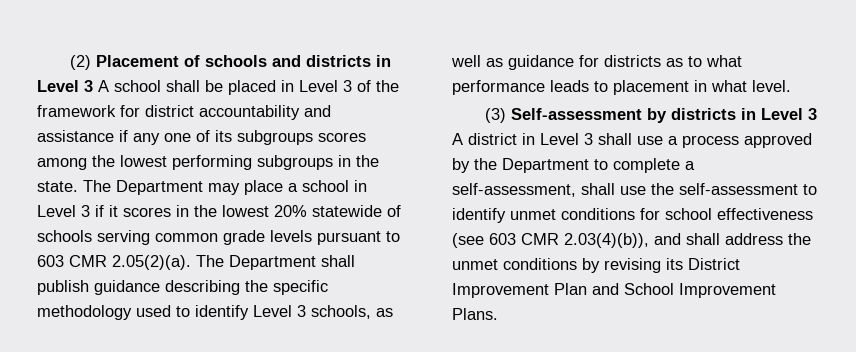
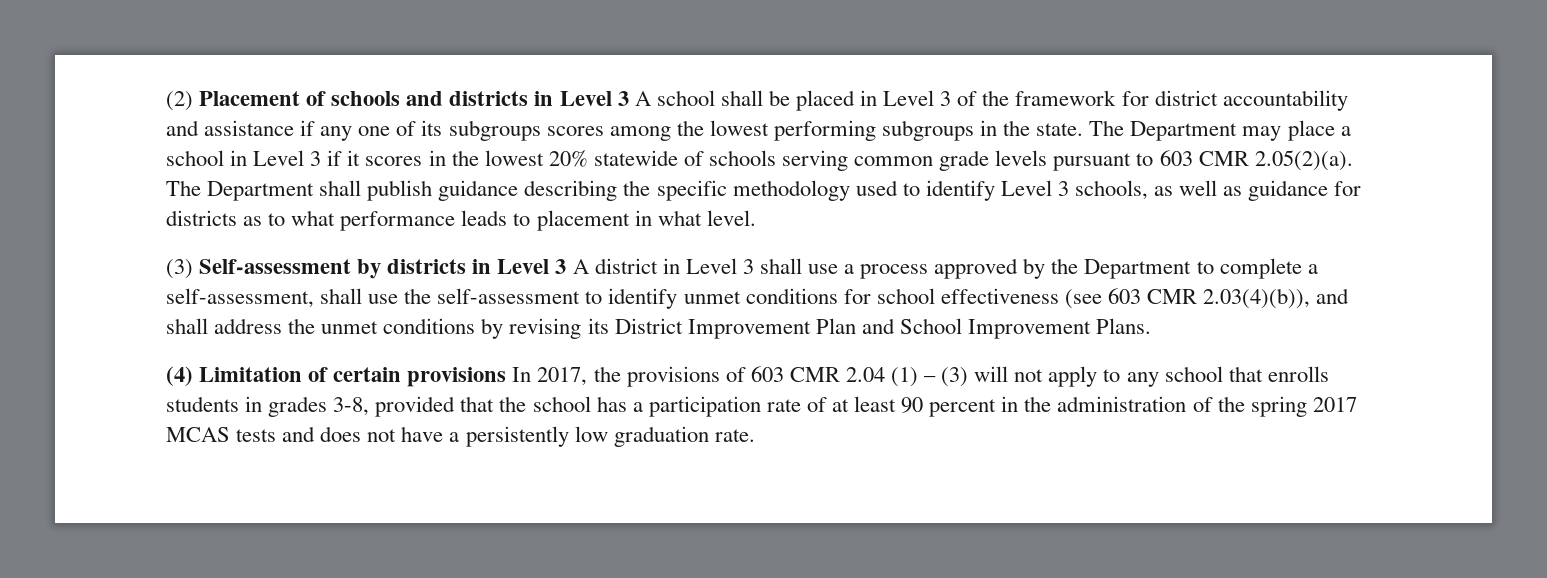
(498, 314) none -> [166,366,1329,387] [166,396,1357,417] [166,426,755,447] // (4) Limitation of certain provisions In 2017, the provisions of 603 CMR 2.04 (1) – (3) will not apply to any school that enrolls students in grades 3-8, provided that the school has a participation rate of at least 90 percent in the administration of the spring 2017 MCAS tests and does not have a persistently low graduation rate.

